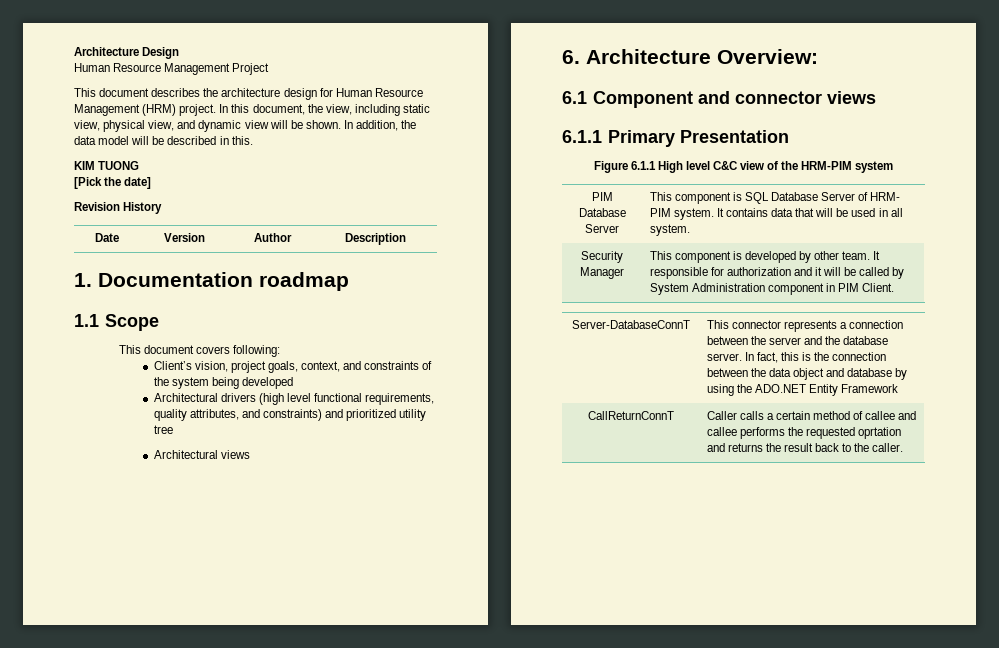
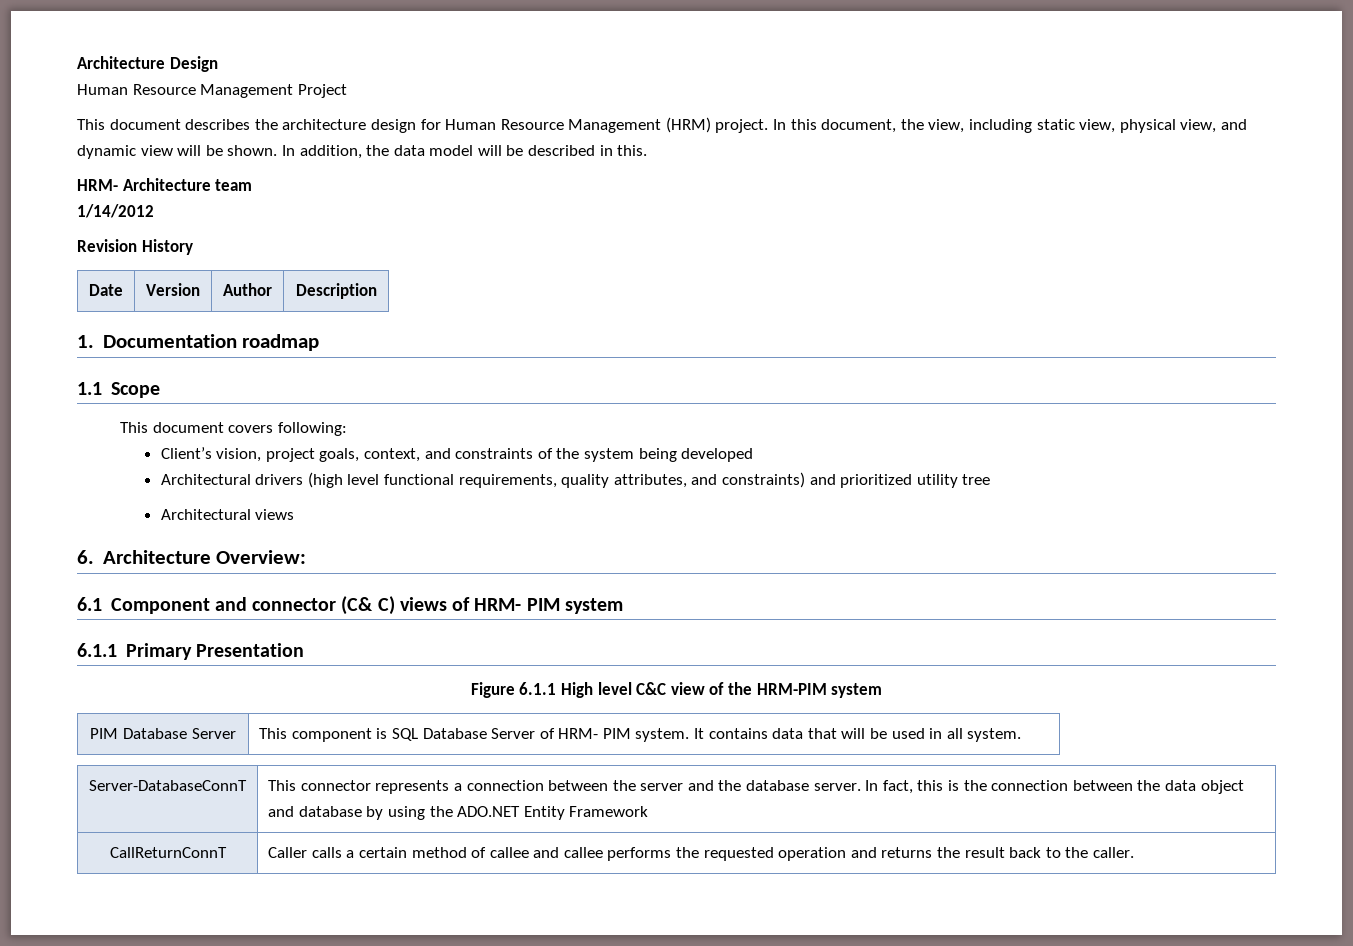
[74,161,140,170] [74,177,152,189] KIM TUONG // [Pick the date] -> [77,178,253,191] [77,204,154,218] HRM- Architecture team // 1/14/2012
[826,91,876,104] views -> [341,596,623,615] (C& C) views of HRM- PIM system
[581,251,623,263] [580,267,624,279] [649,251,881,263] [649,267,905,279] [649,283,895,295] // Security Manager | This component is developed by other team. It responsible for authorization and it will be called by System Administration component in PIM Client. -> (1022, 735) none
[857,427,901,439] oprtation -> [778,847,847,861] operation

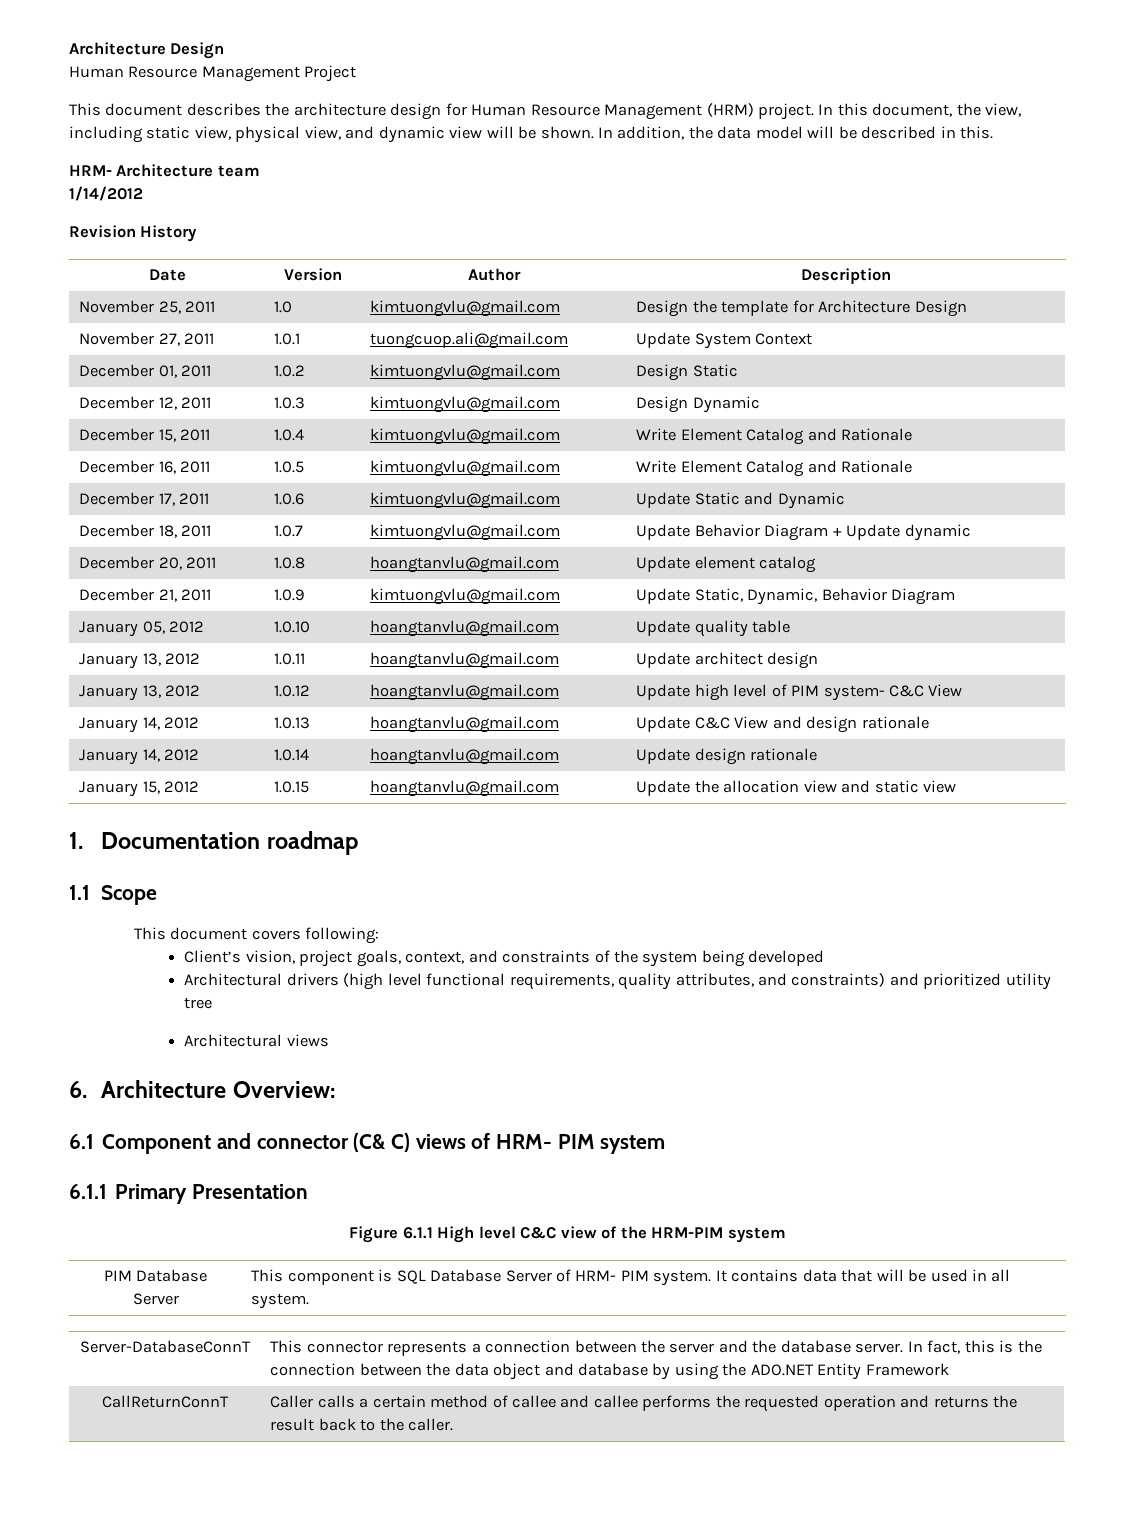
(377, 291) none -> [79,300,216,314] [274,301,293,313] [370,300,561,317] [636,300,967,317] [79,332,215,346] [274,333,301,345] [370,332,569,349] [636,332,813,349] [79,364,212,378] [274,365,306,377] [370,364,561,381] [636,364,738,381] [79,396,212,410] [274,397,306,409] [370,396,561,413] [636,396,760,413] [79,428,211,442] [274,429,305,441] [370,428,561,445] [636,428,913,445] [79,460,211,474] [274,461,305,473] [370,460,561,477] [636,460,913,477] [79,492,210,506] [274,493,305,505] [370,492,561,509] [636,492,845,509] [79,524,212,538] [274,525,304,537] [370,524,561,541] [636,524,971,541] [79,556,217,570] [274,557,306,569] [370,556,560,573] [636,556,817,573] [79,588,212,602] [274,589,306,601] [370,588,561,605] [636,588,956,605] [79,621,205,637] [274,621,311,633] [370,620,560,637] [636,620,791,637] [79,653,201,669] [274,653,306,665] [370,652,560,669] [636,652,819,669] [79,685,201,701] [274,685,311,697] [370,684,560,701] [636,684,963,701] [79,717,200,733] [274,717,311,729] [370,716,560,733] [636,716,929,733] [79,749,200,765] [274,749,310,761] [370,748,560,765] [636,748,818,765] [79,781,200,797] [274,781,310,793] [370,780,560,797] [636,780,956,796] // November 25, 2011 | 1.0 | kimtuongvlu@gmail.com | Design the template for Architecture Design // November 27, 2011 | 1.0.1 | tuongcuop.ali@gmail.com | Update System Context // December 01, 2011 | 1.0.2 | kimtuongvlu@gmail.com | Design Static // December 12, 2011 | 1.0.3 | kimtuongvlu@gmail.com | Design Dynamic // December 15, 2011 | 1.0.4 | kimtuongvlu@gmail.com | Write Element Catalog and Rationale // December 16, 2011 | 1.0.5 | kimtuongvlu@gmail.com | Write Element Catalog and Rationale // December 17, 2011 | 1.0.6 | kimtuongvlu@gmail.com | Update Static and Dynamic // December 18, 2011 | 1.0.7 | kimtuongvlu@gmail.com | Update Behavior Diagram + Update dynamic // December 20, 2011 | 1.0.8 | hoangtanvlu@gmail.com | Update element catalog // December 21, 2011 | 1.0.9 | kimtuongvlu@gmail.com | Update Static, Dynamic, Behavior Diagram // January 05, 2012 | 1.0.10 | hoangtanvlu@gmail.com | Update quality table // January 13, 2012 | 1.0.11 | hoangtanvlu@gmail.com | Update architect design // January 13, 2012 | 1.0.12 | hoangtanvlu@gmail.com | Update high level of PIM system- C&C View // January 14, 2012 | 1.0.13 | hoangtanvlu@gmail.com | Update C&C View and design rationale // January 14, 2012 | 1.0.14 | hoangtanvlu@gmail.com | Update design rationale // January 15, 2012 | 1.0.15 | hoangtanvlu@gmail.com | Update the allocation view and static view

